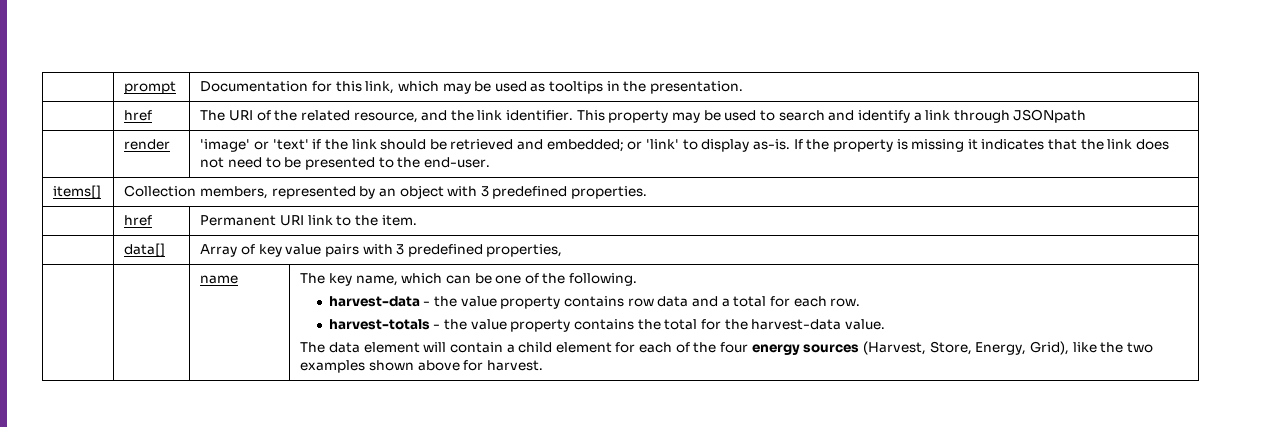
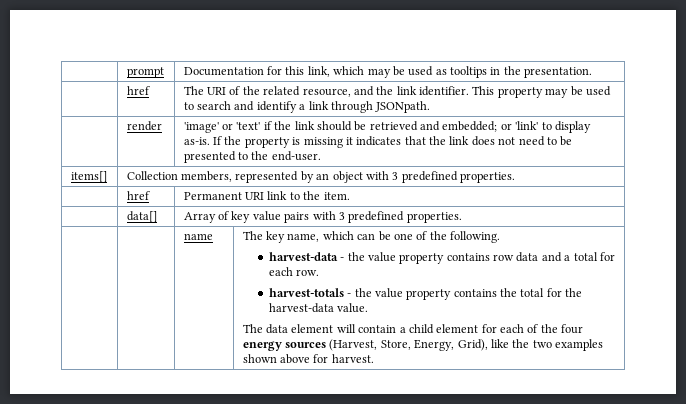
[1013,109,1087,123] JSONpath -> [375,101,431,113] JSONpath.
[486,244,563,257] properties, -> [406,212,462,223] properties.

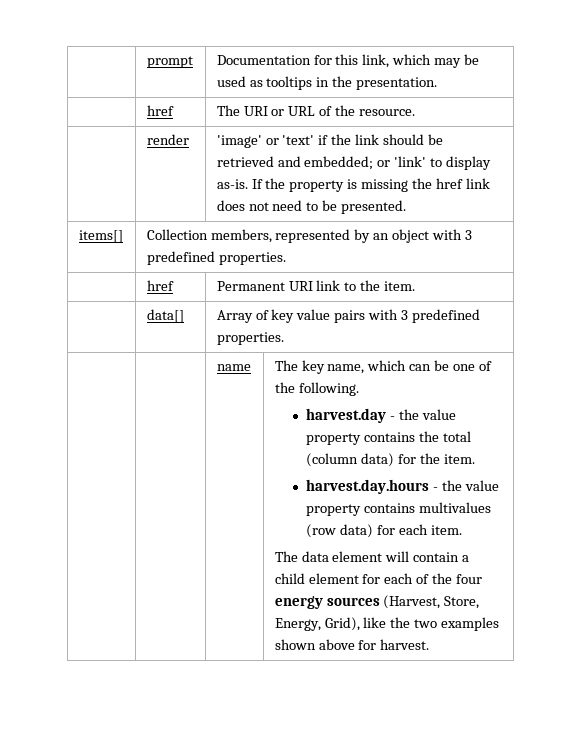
[229,86,611,98] [183,101,431,113] of the related resource, and the link identifier. This property may be used to search and identify a link through JSONpath. -> [271,105,416,116] or URL of the resource.
[345,136,447,146] it indicates that the -> [412,178,464,189] the href
[183,151,321,163] presented to the end-user. -> [341,200,407,214] presented.
[268,252,615,264] [268,267,320,276] [268,288,344,297] harvest-data - the value property contains row data and a total for each row. // harvest-totals -> [306,408,387,423] harvest.day
[546,288,583,297] [268,303,369,313] for the harvest-data value. -> [306,453,475,467] [306,479,499,494] [306,502,491,516] [306,524,462,538] (column data) for the item. // harvest.day.hours - the value property contains multivalues (row data) for each item.

